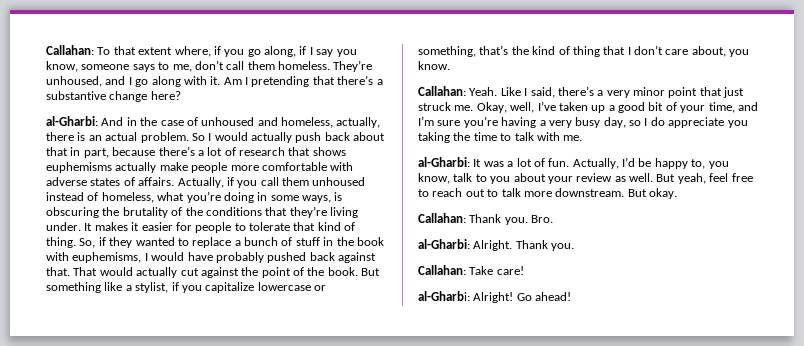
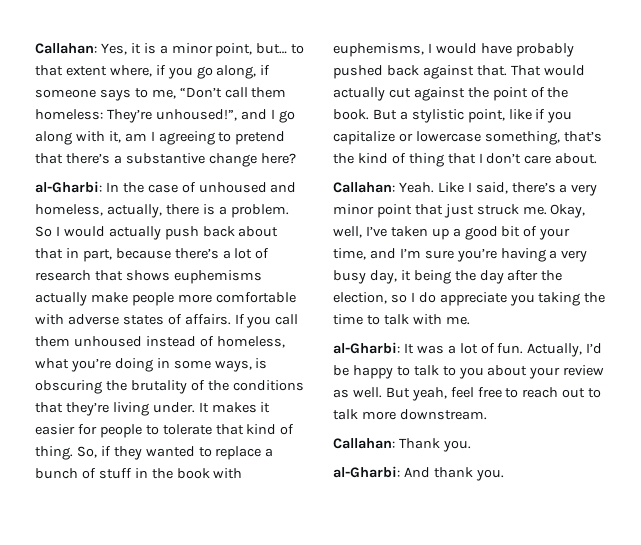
[46,45,111,55] Callahan: To -> [35,43,305,57] Callahan: Yes, it is a minor point, but… to
[309,47,357,57] [46,61,78,72] I say you know, -> (271, 70) none
[194,60,373,72] [46,76,102,87] don’t call them homeless. They’re unhoused, -> [179,87,287,98] [35,109,237,123] “Don’t call them homeless: They’re unhoused!”,
[210,76,310,87] it. Am I pretending -> [108,131,286,145] it, am I agreeing to pretend
[101,117,137,126] And in -> [105,182,119,192] In
[88,132,138,141] an actual -> [218,206,227,215] a
[177,177,234,188] Actually, if -> [234,314,245,324] If
[46,282,169,293] something like a stylist, -> [399,109,532,123] a stylistic point, like
[257,282,326,291] lowercase or -> [398,131,481,142] or lowercase
[691,46,750,57] [418,61,450,70] about, you know. -> [555,153,598,164] about.
(626, 122) none -> [400,270,563,284] [333,292,387,304] it being the day after the election,
[691,159,729,169] [418,173,450,184] to, you know, -> [396,366,410,376] to
[627,188,677,199] But okay. -> (487, 414) none
[531,215,554,223] [418,239,575,251] [418,265,524,275] [418,291,572,303] Bro. // al-Gharbi: Alright. Thank you. // Callahan: Take care! // al-Gharbi: Alright! Go ahead! -> [333,466,504,481] // al-Gharbi: And thank you.

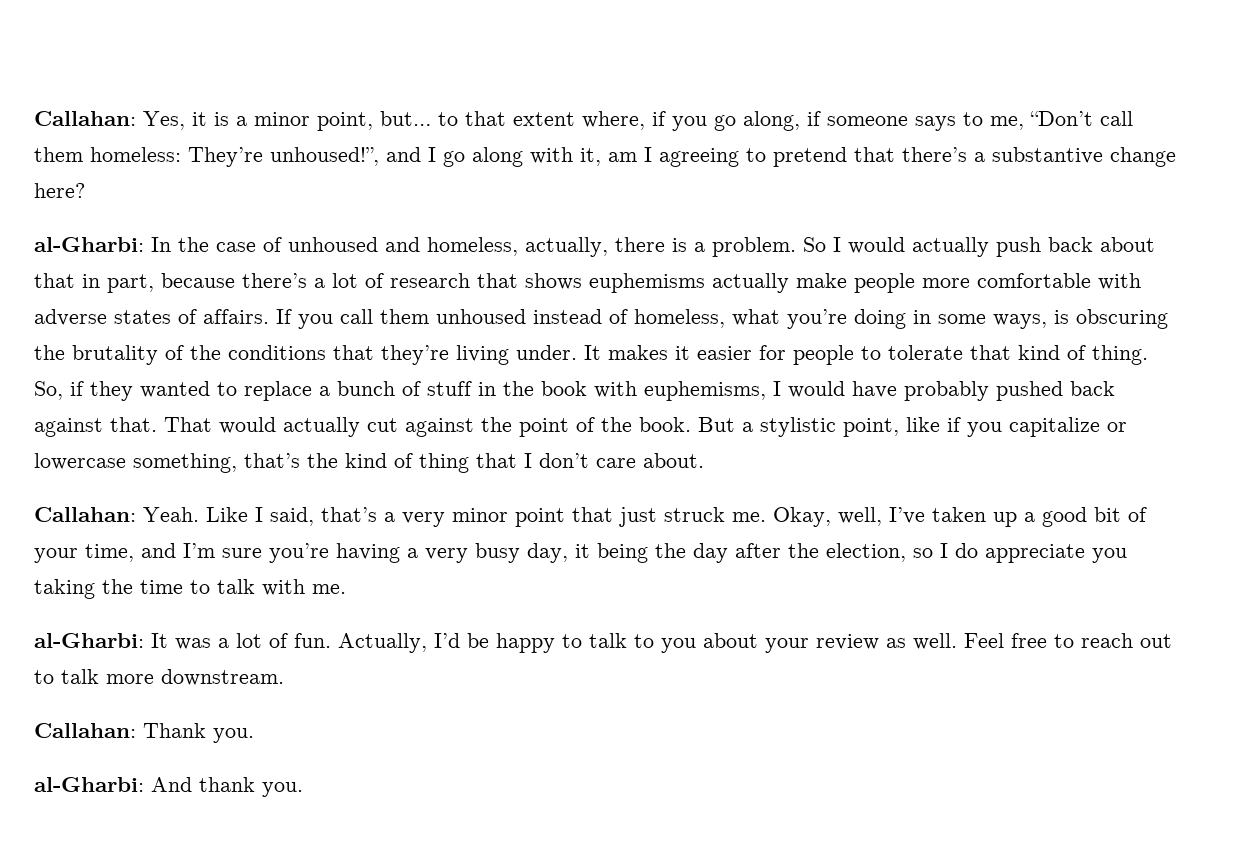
[511,182,556,193] there’s -> [321,507,377,522] that’s
[385,387,474,401] But yeah, feel -> [964,633,1004,648] Feel

